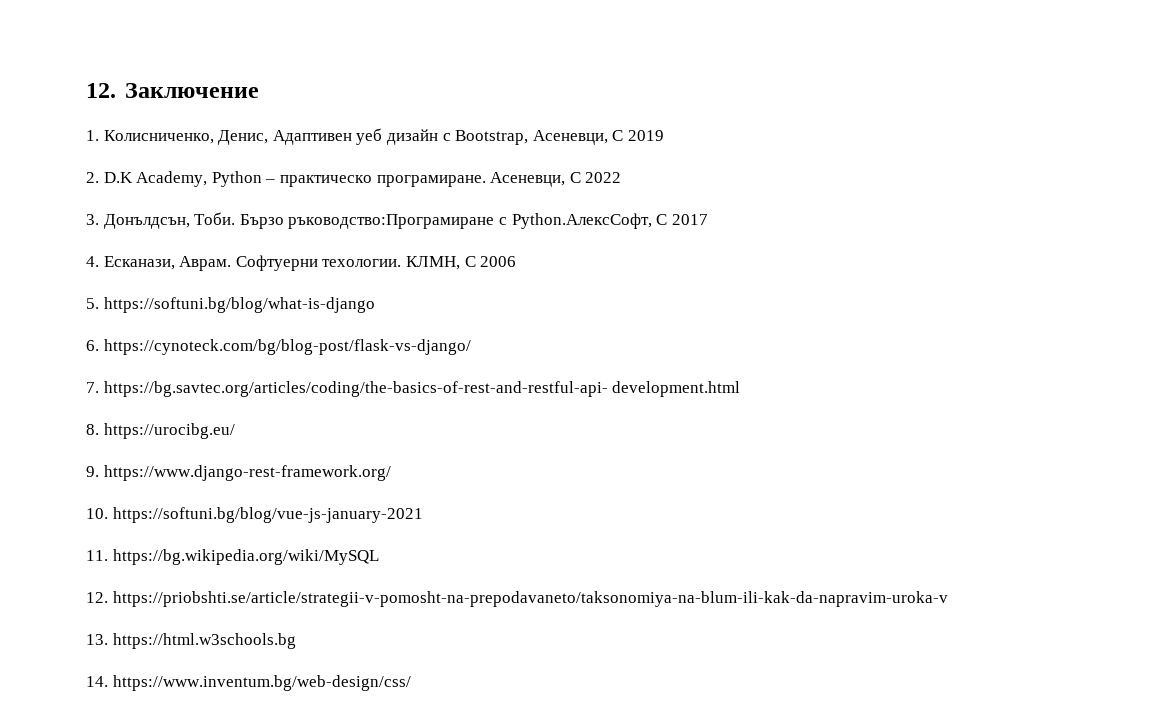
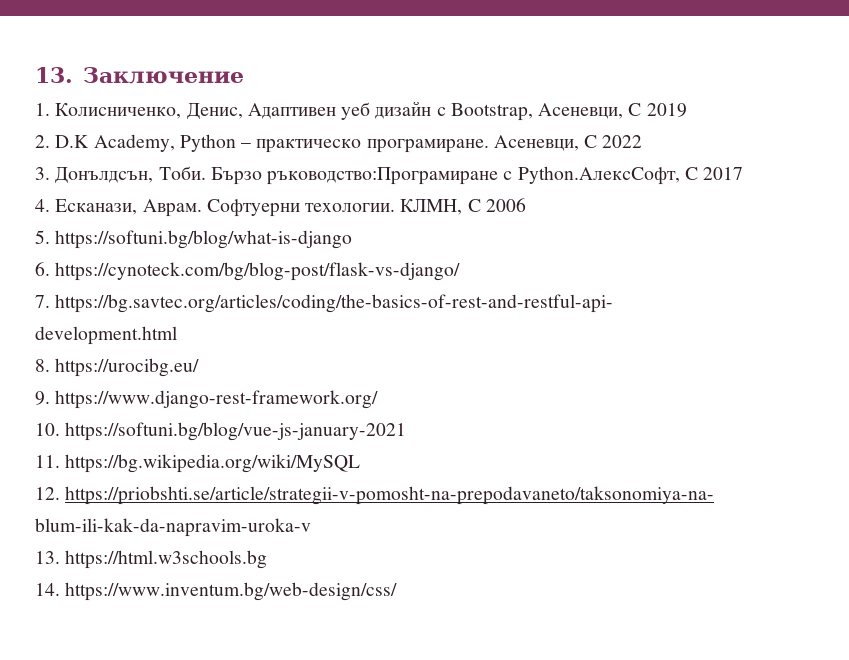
[86,83,116,98] 12. -> [35,67,73,83] 13.
(608, 389) none -> (614, 303) //
[112,591,948,607] https://priobshti.se/article/strategii-v-pomosht-na-prepodavaneto/taksonomiya-na-blum-ili-kak-da-napravim-uroka-v -> [65,486,715,505] [35,518,311,537] https://priobshti.se/article/strategii-v-pomosht-na-prepodavaneto/taksonomiya-na- // blum-ili-kak-da-napravim-uroka-v

